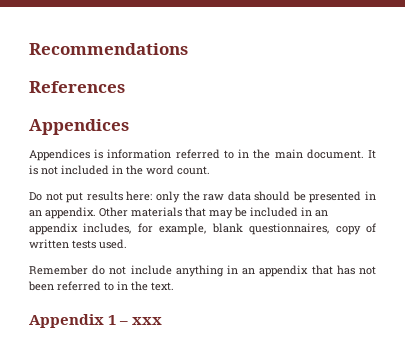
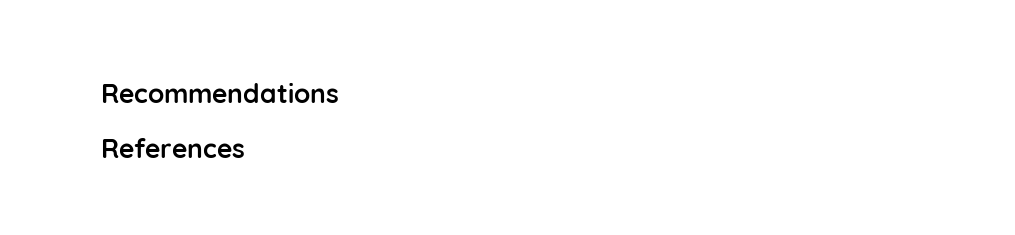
[29,119,129,135] [29,149,377,161] [29,165,210,175] [29,191,376,203] [29,207,328,219] [29,223,376,235] [29,239,127,249] [29,265,376,277] [28,281,174,291] [29,314,163,328] // Appendices // Appendices is information referred to in the main document. It is not included in the word count. // Do not put results here: only the raw data should be presented in an appendix. Other materials that may be included in an appendix includes, for example, blank questionnaires, copy of written tests used. // Remember do not include anything in an appendix that has not been referred to in the text. // Appendix 1 – xxx -> (245, 148) none

